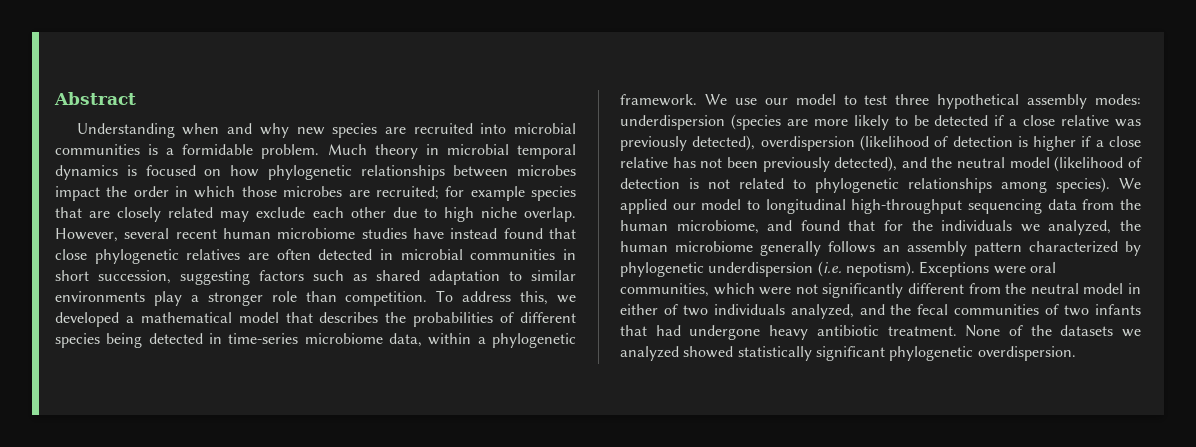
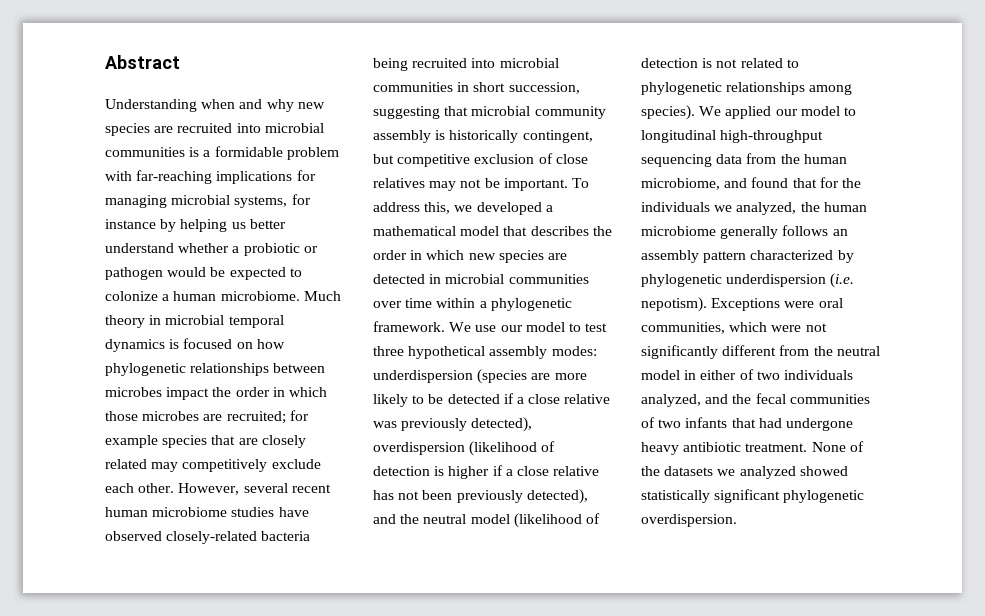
[261,144,320,159] problem. -> [286,147,339,160] [105,170,316,184] [105,194,311,208] [105,219,286,232] [105,243,318,256] [105,267,302,280] [105,291,300,301] problem with far-reaching implications for managing microbial systems, for instance by helping us better understand whether a probiotic or pathogen would be expected to colonize a human microbiome.
(250, 216) none -> [182,459,268,472] competitively
[350,207,576,222] other due to high niche overlap. -> [138,483,175,493] other.
[450,228,576,239] [55,249,393,264] instead found that close phylogenetic relatives are often detected in -> [105,531,311,544] [373,58,496,71] observed closely-related bacteria being recruited into
[259,270,576,285] [55,291,428,306] factors such as shared adaptation to similar environments play a stronger role than competition. -> [444,106,606,119] [373,130,593,143] [373,153,588,167] [373,178,568,191] that microbial community assembly is historically contingent, but competitive exclusion of close relatives may not be important.
[413,312,577,327] [55,333,423,348] probabilities of different species being detected in time-series microbiome data, -> [373,250,567,263] [373,274,589,284] [373,298,433,308] order in which new species are detected in microbial communities over time

